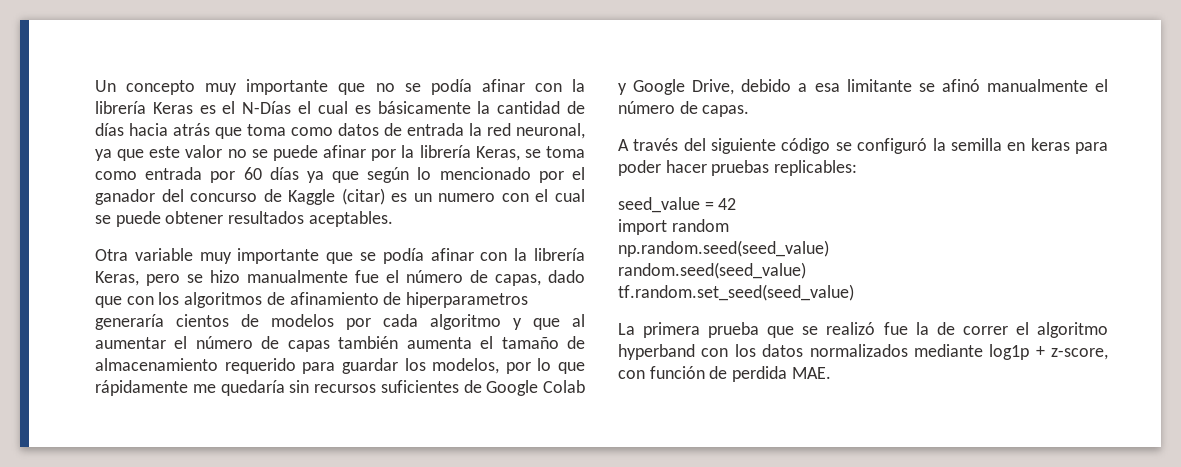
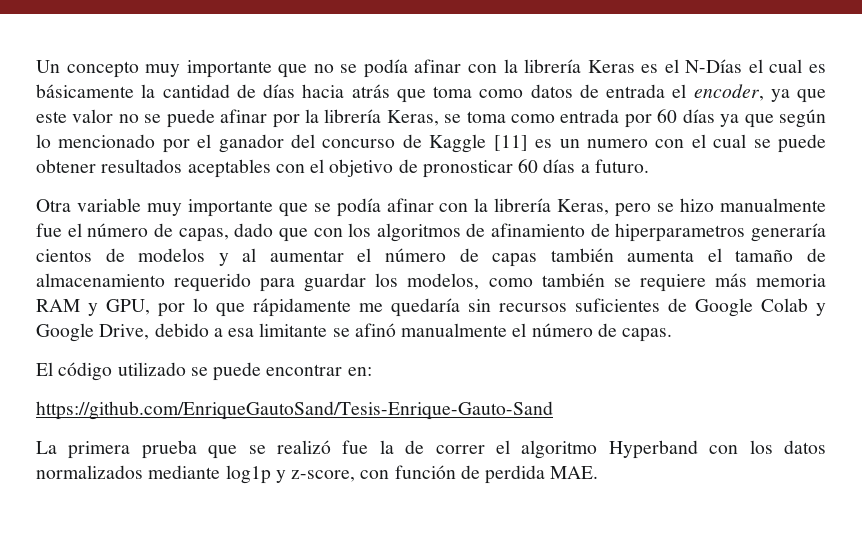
[469,123,585,139] la red neuronal, -> [672,84,764,101] el encoder,
[341,188,385,205] (citar) -> [493,135,528,151] [11]
[308,211,393,227] aceptables. -> [187,159,649,178] aceptables con el objetivo de pronosticar 60 días a futuro.
[346,314,560,330] por cada algoritmo y que -> [218,253,229,266] y
(500, 366) none -> [488,273,827,292] [36,299,150,316] como también se requiere más memoria RAM y GPU,
[618,138,1108,154] [618,160,858,176] [618,197,737,213] [618,219,729,235] [618,240,829,257] [618,262,806,279] [618,284,854,301] A través del siguiente código se configuró la semilla en keras para poder hacer pruebas replicables: // seed_value = 42 // import random // np.random.seed(seed_value) // random.seed(seed_value) // tf.random.set_seed(seed_value) -> [36,362,372,381] [36,401,553,420] El código utilizado se puede encontrar en: // https://github.com/EnriqueGautoSand/Tesis-Enrique-Gauto-Sand
[618,344,695,360] hyperband -> [608,440,698,459] Hyperband
[1035,346,1045,357] + -> [275,470,286,483] y

